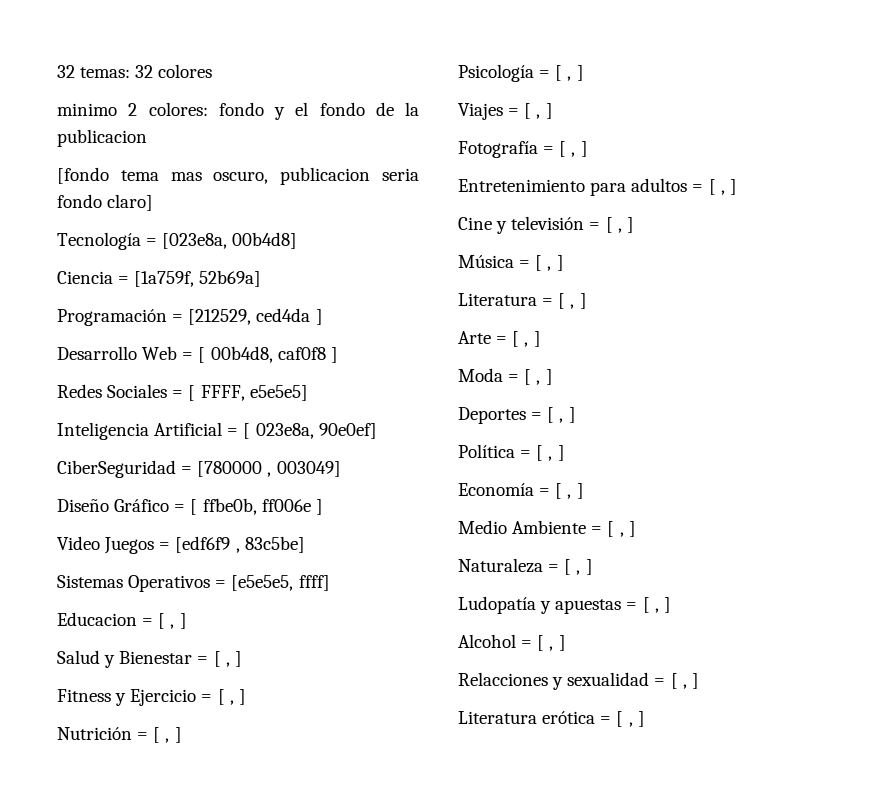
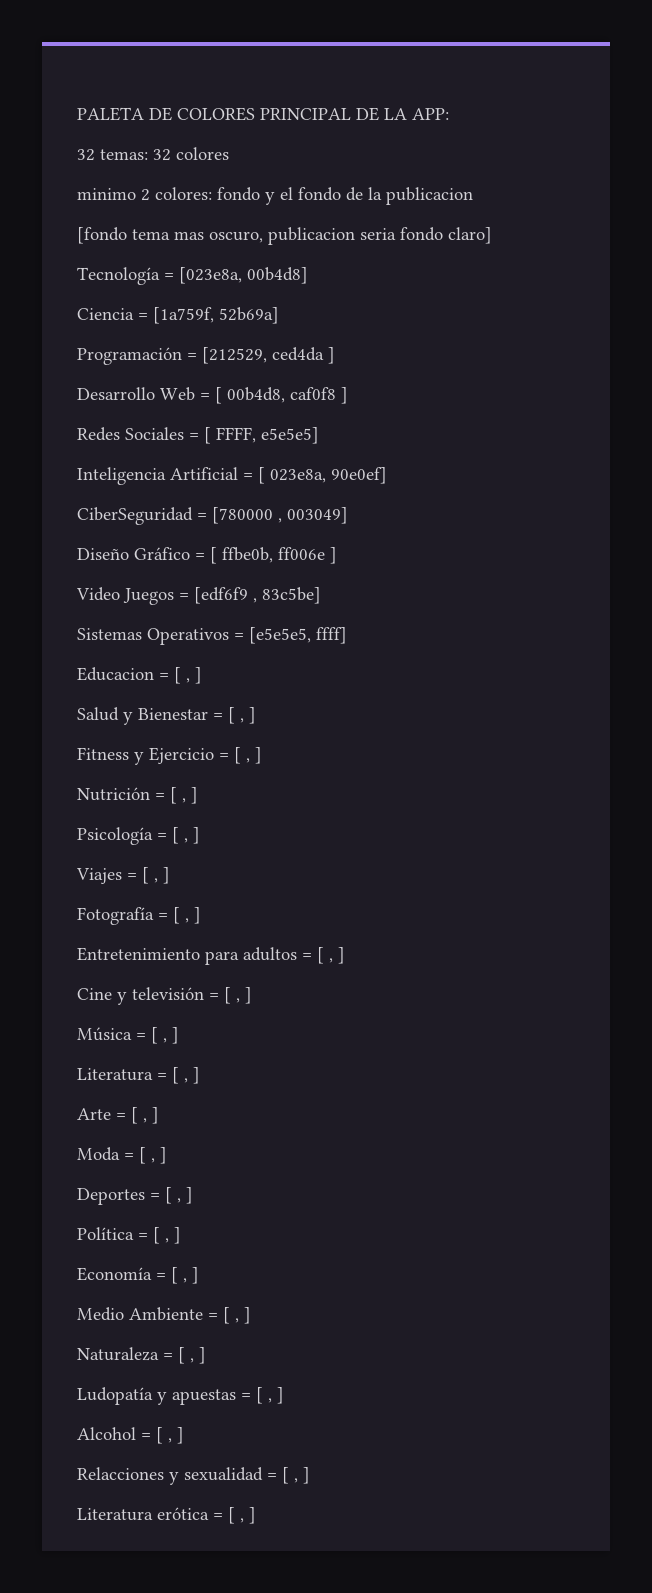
(57, 71) none -> [77,107,449,121] PALETA DE COLORES PRINCIPAL DE LA APP: //

